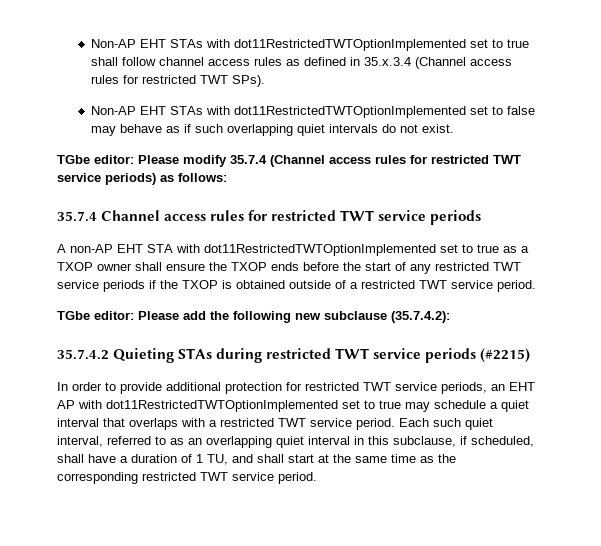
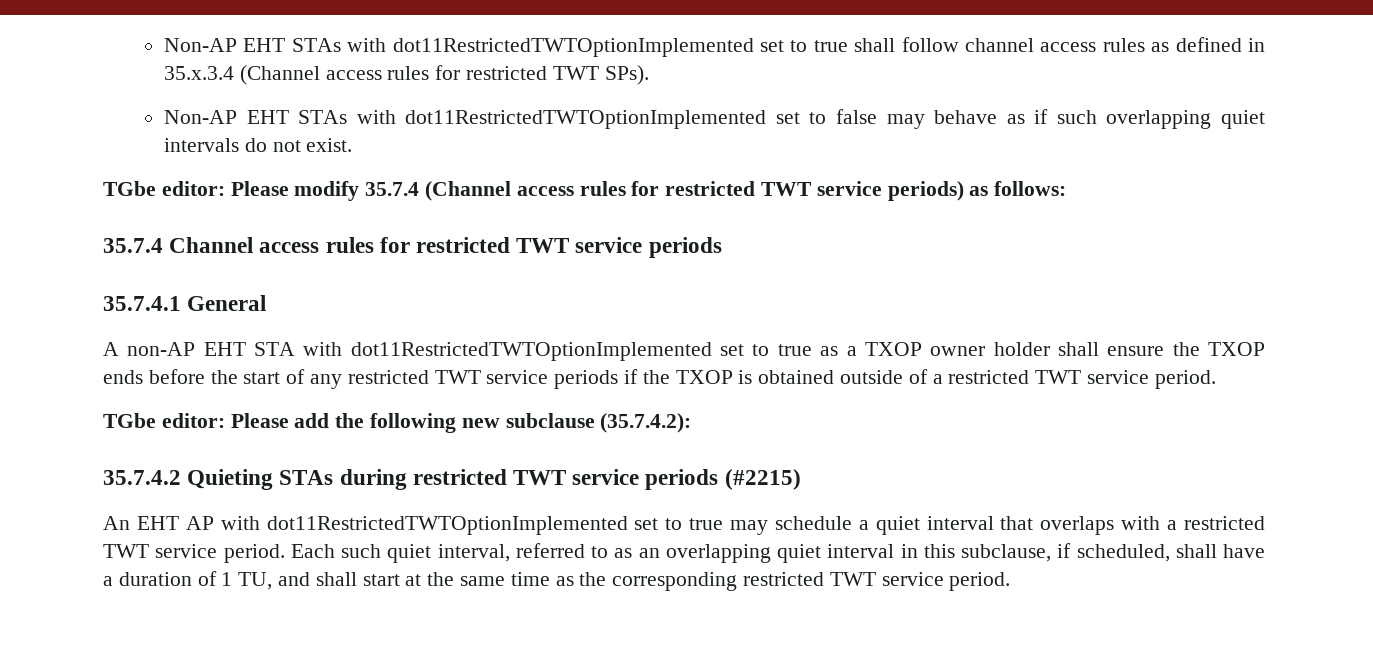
(482, 217) none -> [103,295,267,311] // 35.7.4.1 General
(132, 267) none -> [993,342,1050,356] holder
[57,382,505,394] In order to provide additional protection for restricted TWT service periods, an -> [103,516,130,530] An

